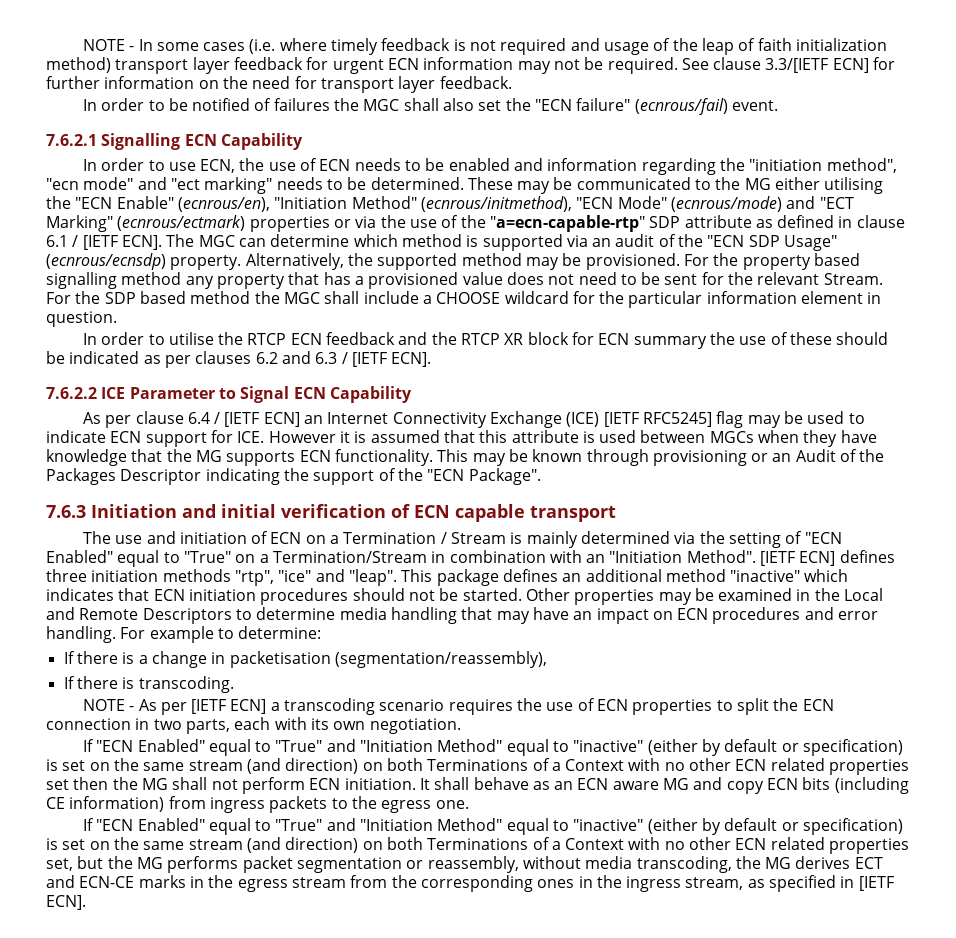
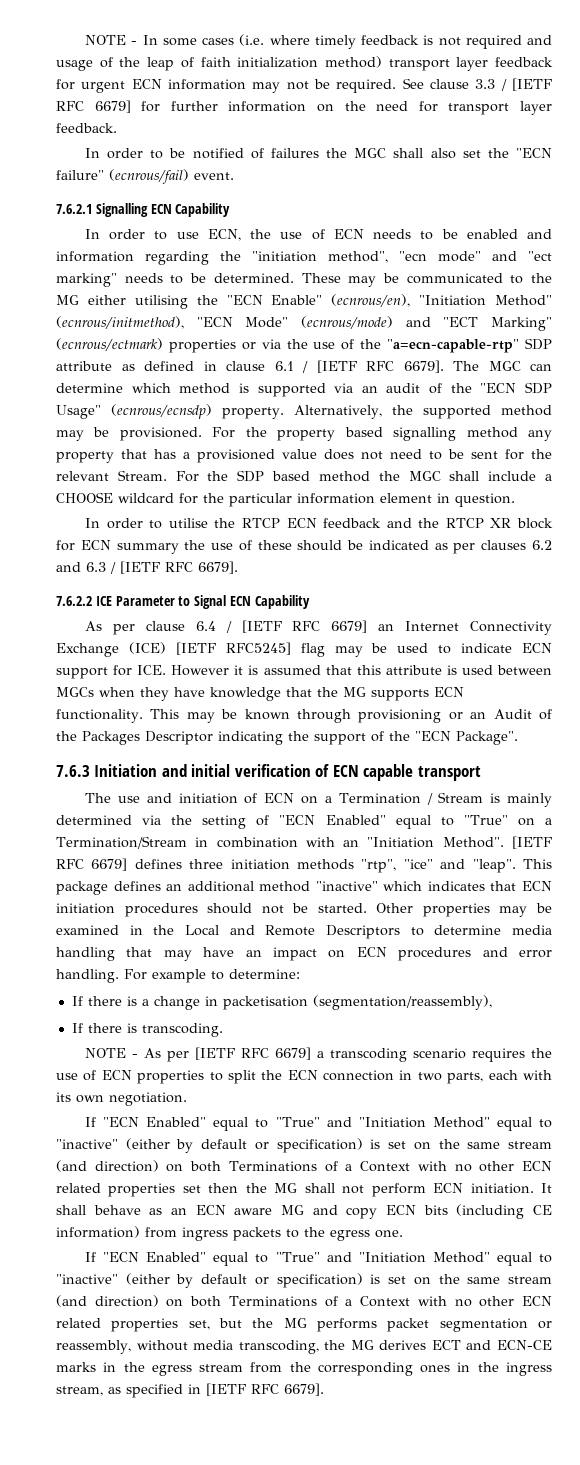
[765,58,869,73] 3.3/[IETF ECN] -> [475,78,552,91] [56,100,131,113] 3.3 / [IETF RFC 6679]
[121,235,162,250] ECN]. -> [366,360,444,373] RFC 6679].
[391,352,432,367] ECN]. -> [165,561,238,574] RFC 6679].
[263,412,300,427] ECN] -> [292,620,368,633] RFC 6679]
[799,551,836,566] ECN] -> [56,858,128,871] RFC 6679]
[230,699,267,714] ECN] -> [241,1047,312,1060] RFC 6679]
[46,895,86,910] ECN]. -> [251,1383,324,1396] RFC 6679].

